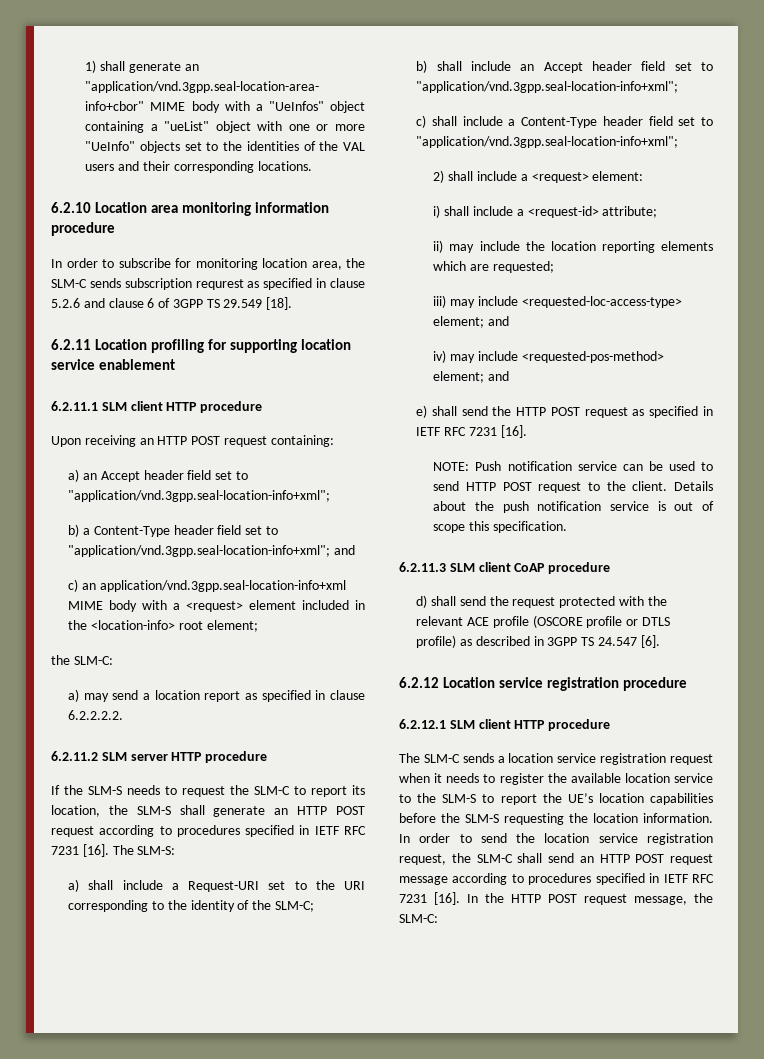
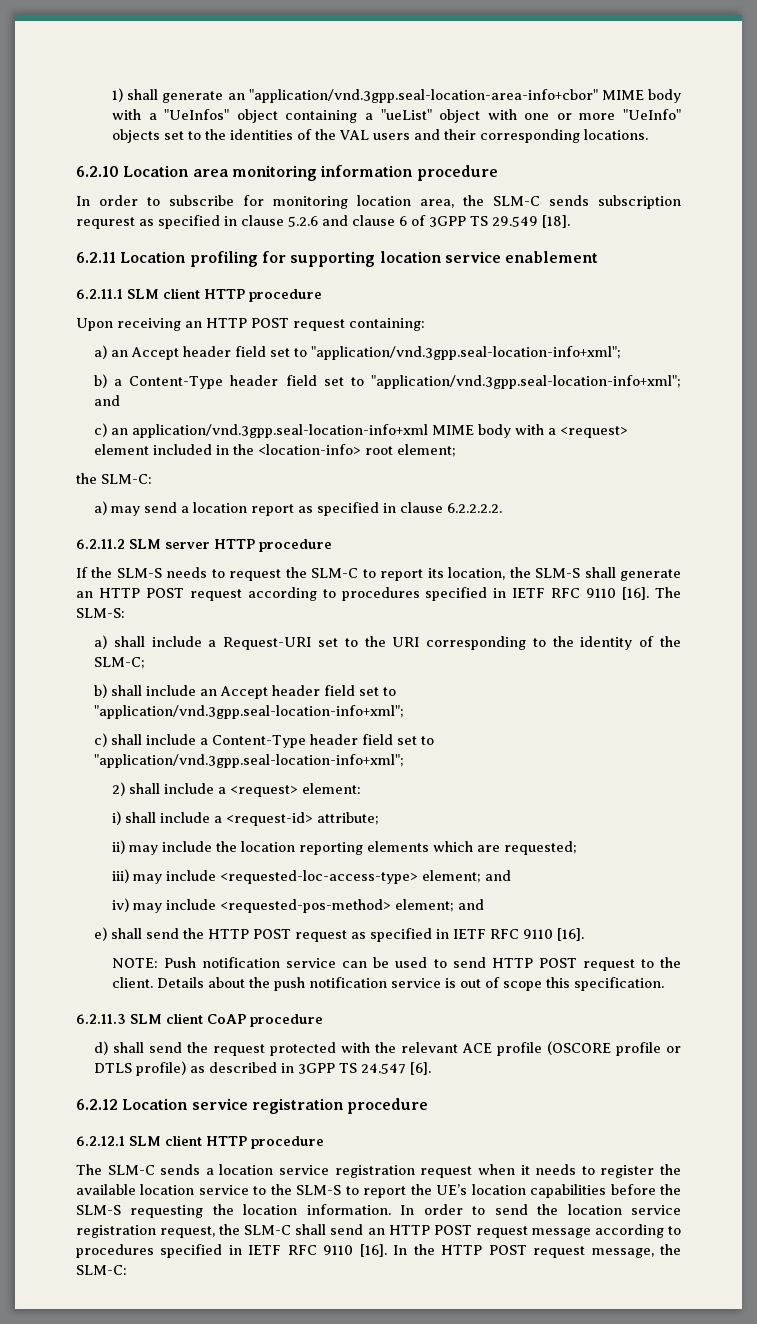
[51,846,79,855] 7231 -> [586,588,617,598] 9110
[468,427,497,436] 7231 -> [523,929,554,939] 9110
[399,894,427,903] 7231 -> [323,1245,354,1255] 9110

